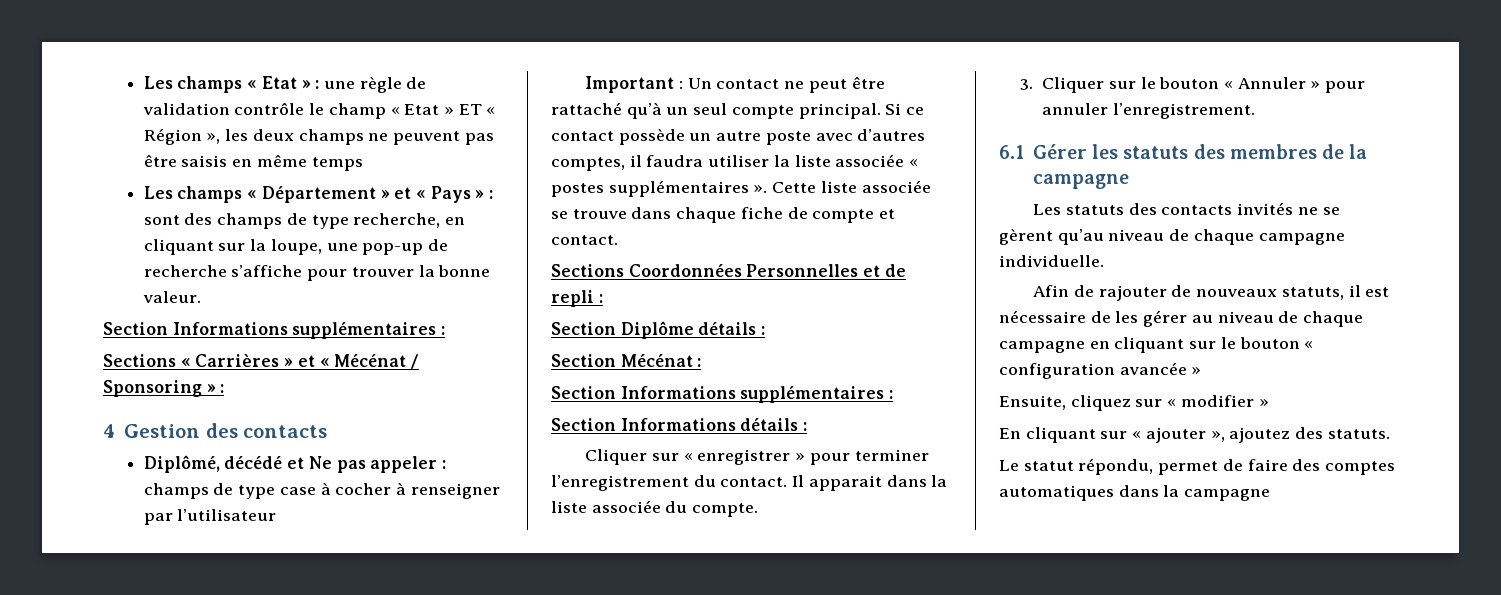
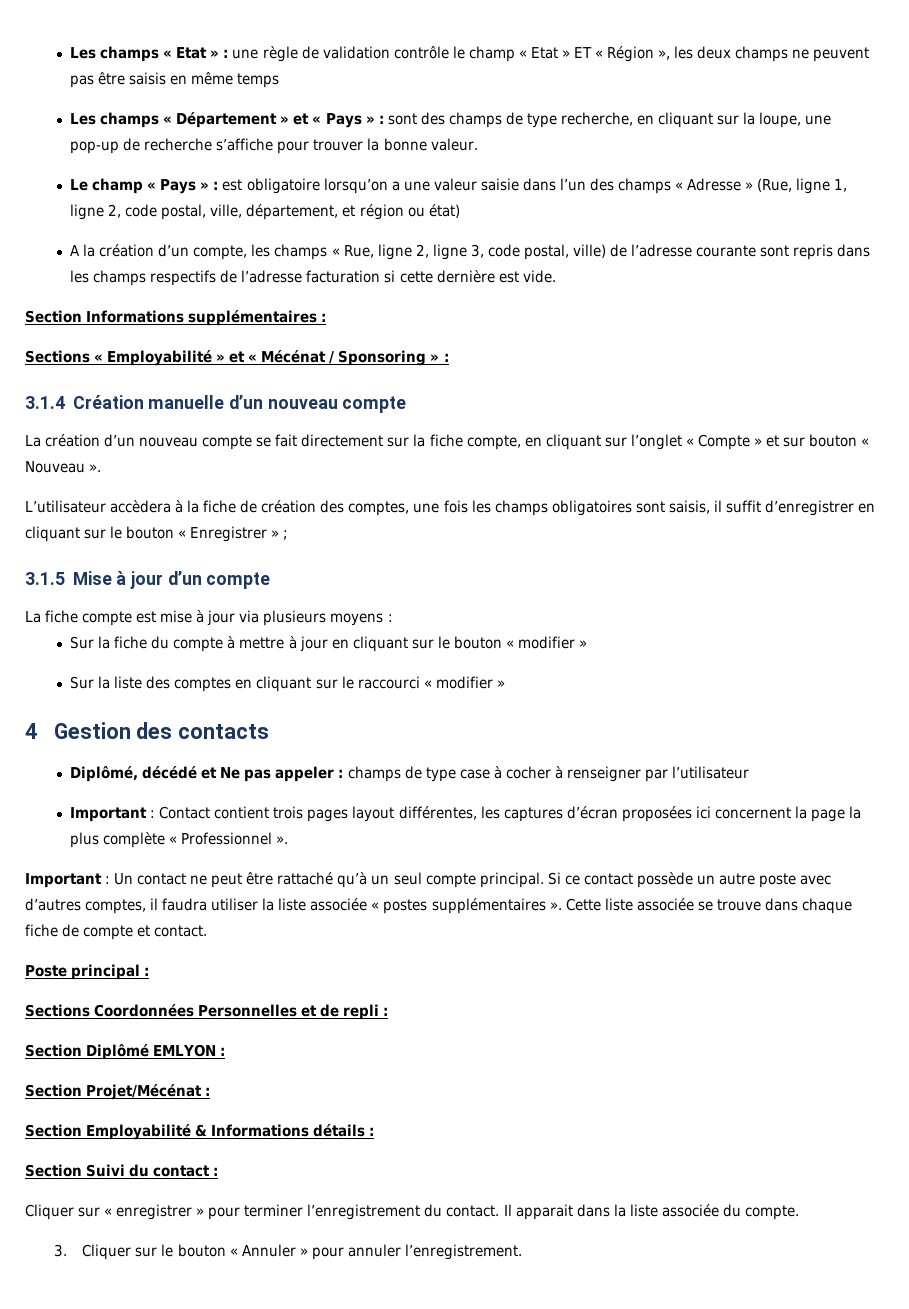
(201, 297) none -> [70,178,848,194] [70,204,460,220] [70,244,871,260] [70,270,556,286] // Le champ « Pays » : est obligatoire lorsqu’on a une valeur saisie dans l’un des champs « Adresse » (Rue, ligne 1, ligne 2, code postal, ville, département, et région ou état) // A la création d’un compte, les champs « Rue, ligne 2, ligne 3, code postal, ville) de l’adresse courante sont repris dans les champs respectifs de l’adresse facturation si cette dernière est vide.
[195,354,280,367] Carrières -> [107,350,213,366] Employabilité
(225, 388) none -> [25,395,407,413] [25,434,870,450] [25,461,102,473] [25,500,875,516] [25,526,289,542] [25,571,271,589] [25,610,393,626] [70,636,587,652] [70,676,505,692] // 3.1.4 Création manuelle d’un nouveau compte // La création d’un nouveau compte se fait directement sur la fiche compte, en cliquant sur l’onglet « Compte » et sur bouton « Nouveau ». // L’utilisateur accèdera à la fiche de création des comptes, une fois les champs obligatoires sont saisis, il suffit d’enregistrer en cliquant sur le bouton « Enregistrer » ; // 3.1.5 Mise à jour d’un compte // La fiche compte est mise à jour via plusieurs moyens : // Sur la fiche du compte à mettre à jour en cliquant sur le bouton « modifier » // Sur la liste des comptes en cliquant sur le raccourci « modifier »
(277, 515) none -> [70,806,861,822] [70,832,289,848] // Important : Contact contient trois pages layout différentes, les captures d’écran proposées ici concernent la page la plus complète « Professionnel ».
(618, 240) none -> [25,964,150,980] // Poste principal :
[620,321,766,339] [551,353,702,367] [551,385,894,403] [551,417,799,431] Diplôme détails : // Section Mécénat : // Section Informations supplémentaires : // Section Informations détails -> [86,1044,226,1060] [25,1084,211,1100] [25,1124,375,1140] [25,1164,211,1177] Diplômé EMLYON : // Section Projet/Mécénat : // Section Employabilité & Informations détails : // Section Suivi du contact
[999,144,1368,159] [1032,174,1129,189] [1033,202,1340,215] [999,229,1345,245] [999,255,1104,267] [1033,285,1390,301] [999,310,1364,327] [999,337,1314,353] [999,362,1202,379] [999,395,1269,411] [999,427,1390,443] [999,458,1396,475] [999,485,1271,501] // 6.1 Gérer les statuts des membres de la campagne // Les statuts des contacts invités ne se gèrent qu’au niveau de chaque campagne individuelle. // Afin de rajouter de nouveaux statuts, il est nécessaire de les gérer au niveau de chaque campagne en cliquant sur le bouton « configuration avancée » // Ensuite, cliquez sur « modifier » // En cliquant sur « ajouter », ajoutez des statuts. // Le statut répondu, permet de faire des comptes automatiques dans la campagne -> (522, 1252) none

